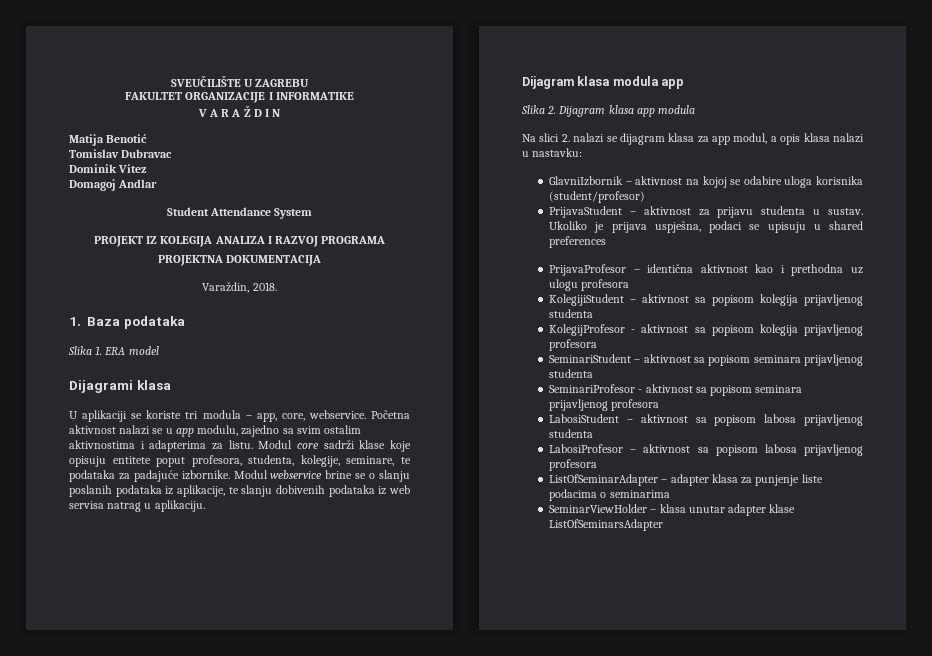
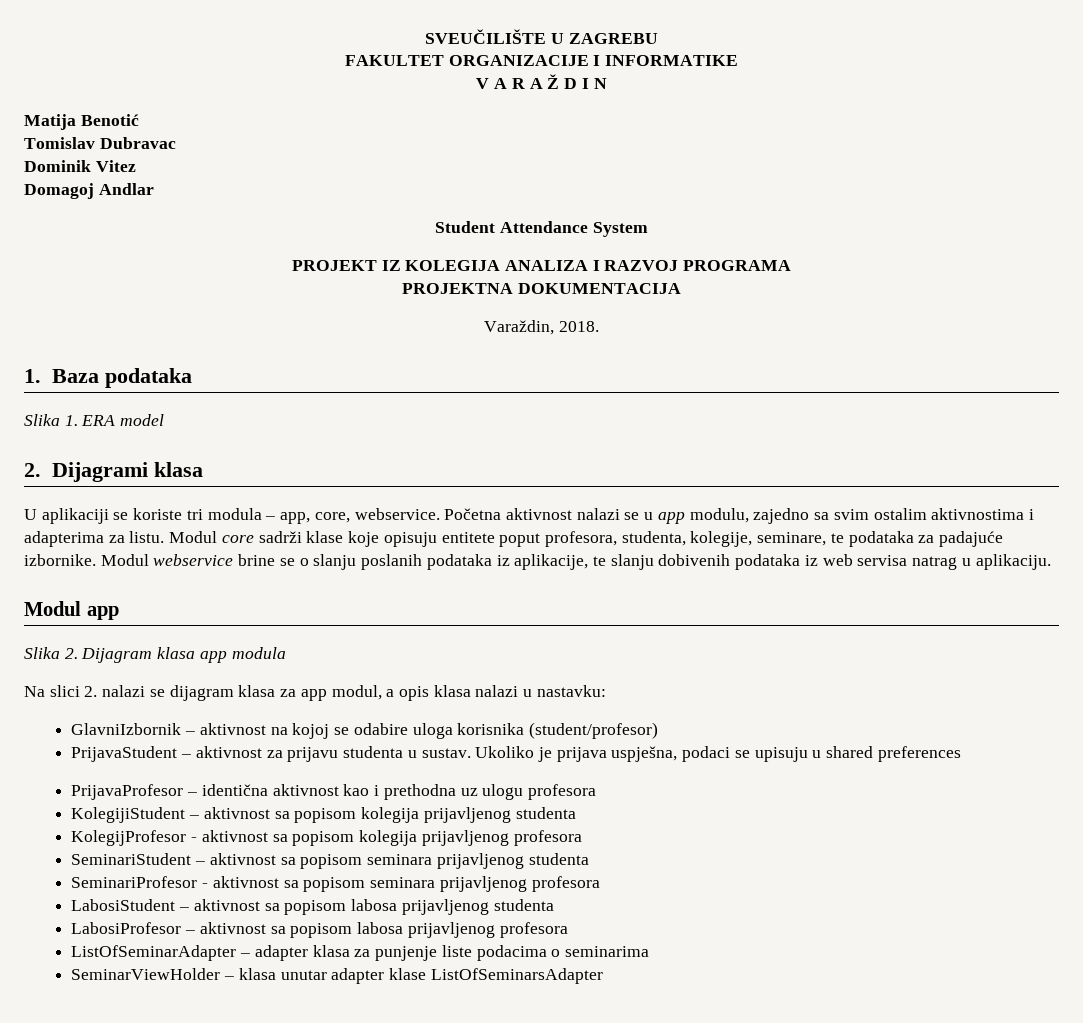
(159, 350) none -> [24,463,41,477] 2.
[522,76,659,89] Dijagram klasa modula -> [24,601,81,616] Modul

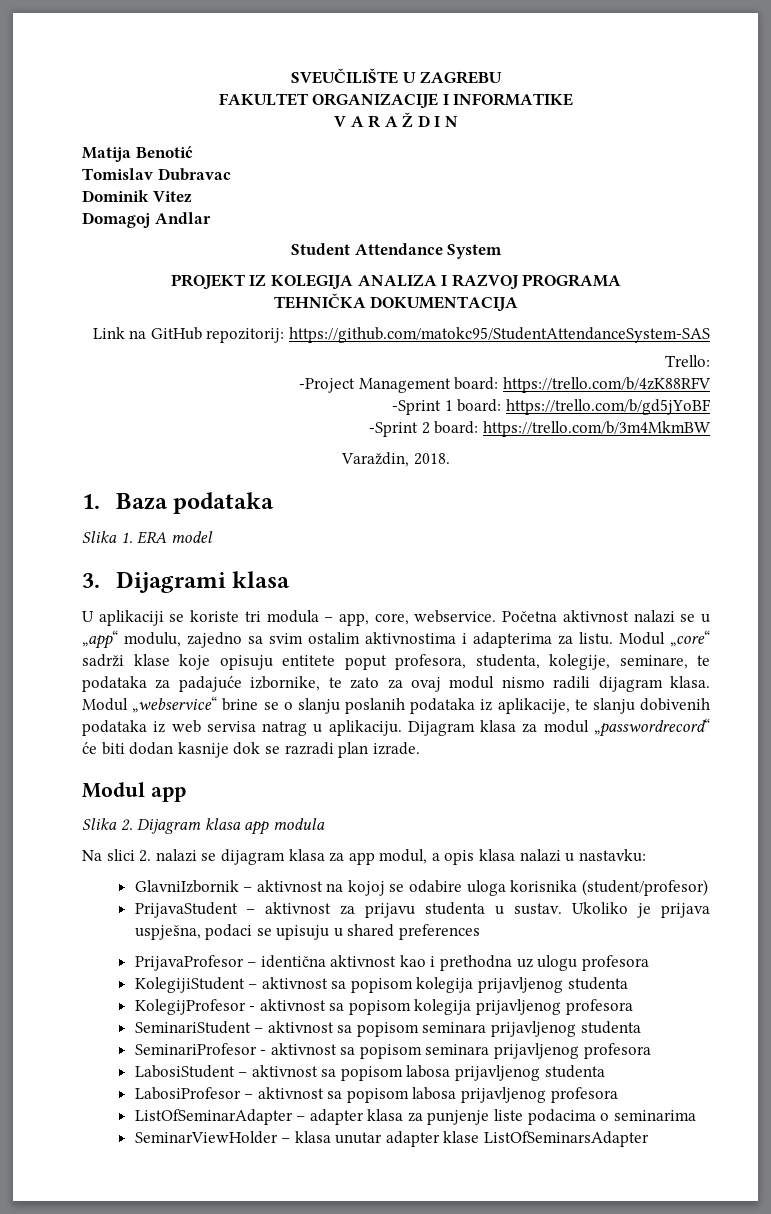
[402,283,514,294] PROJEKTNA -> [273,293,366,309] TEHNIČKA
(681, 288) none -> [92,327,710,343] [665,355,710,367] [299,377,711,393] [392,399,711,415] [369,421,711,437] // Link na GitHub repozitorij: https://github.com/matokc95/StudentAttendanceSystem-SAS // Trello: // -Project Management board: https://trello.com/b/4zK88RFV // -Sprint 1 board: https://trello.com/b/gd5jYoBF // -Sprint 2 board: https://trello.com/b/3m4MkmBW
[24,463,41,477] 2. -> [82,573,100,588] 3.
[657,512,685,524] app -> [82,630,118,649] „app“
[221,535,254,543] core -> [670,630,710,647] „core“
[24,554,234,566] izbornike. Modul webservice -> [250,676,710,692] [82,696,218,713] izbornike, te zato za ovaj modul nismo radili dijagram klasa. Modul „webservice“
(1051, 562) none -> [407,718,710,737] [82,742,420,758] Dijagram klasa za modul „passwordrecord“ će biti dodan kasnije dok se razradi plan izrade.

